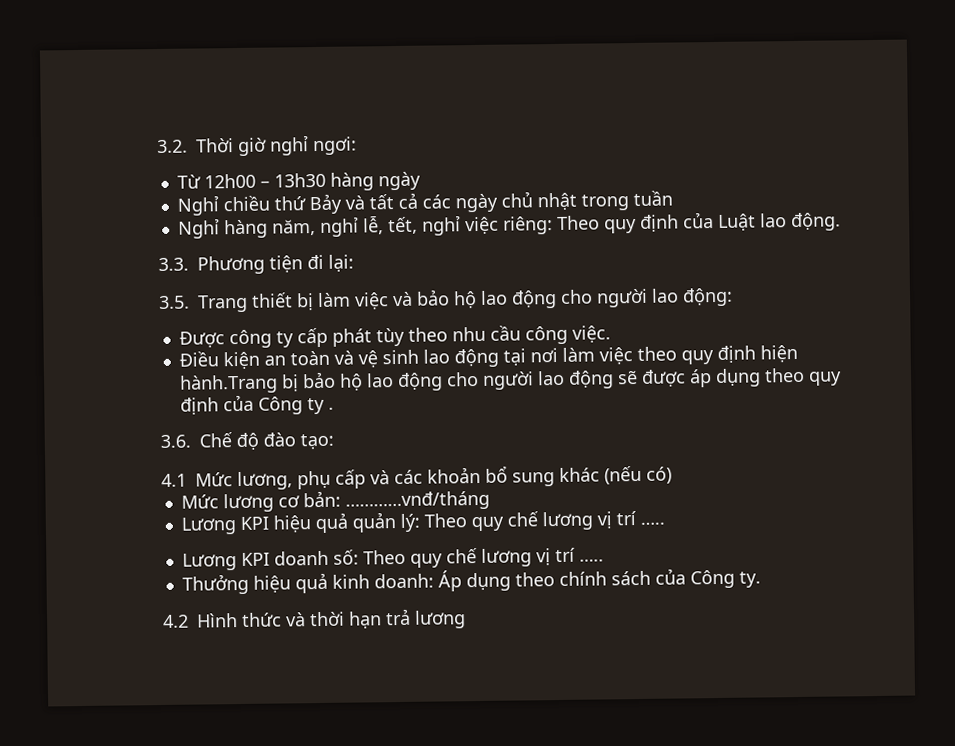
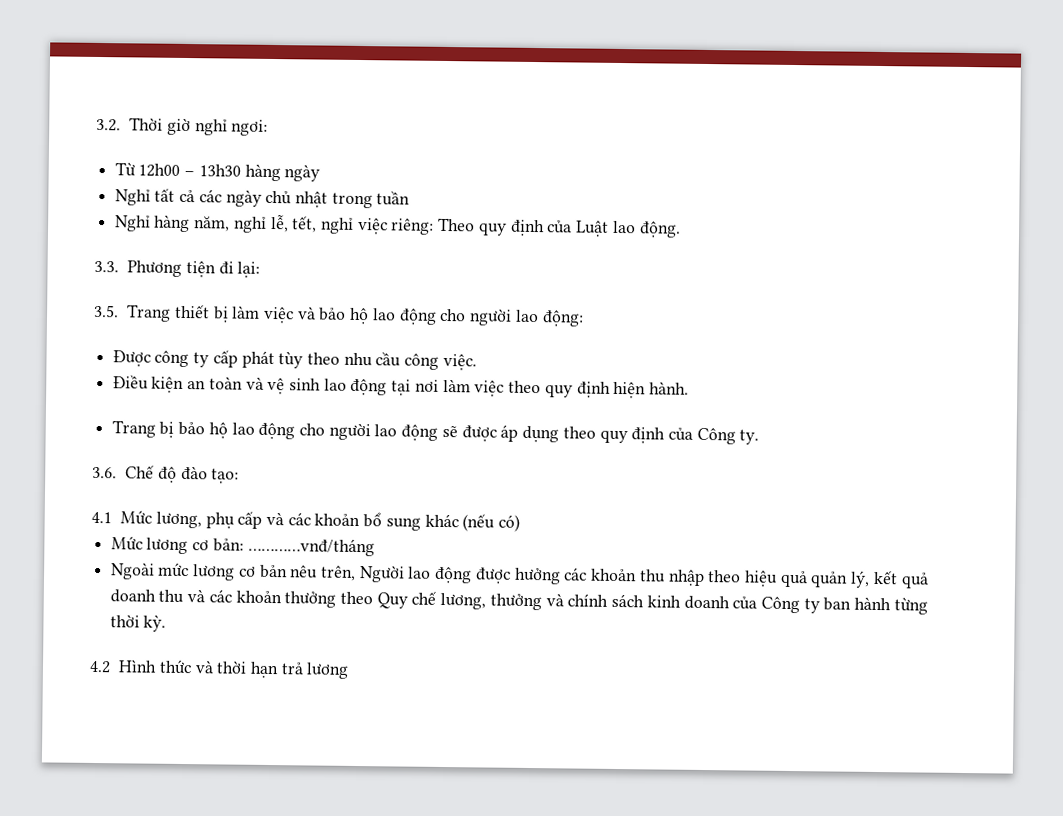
[222,193,365,215] chiều thứ Bảy và -> (151, 197) none
[179,374,278,394] hành.Trang -> [648,381,689,395] [111,420,156,438] hành. // Trang
[306,397,334,415] ty . -> [739,429,760,445] ty.
[180,511,665,535] [181,547,604,571] [181,568,761,595] Lương KPI hiệu quả quản lý: Theo quy chế lương vị trí ….. // Lương KPI doanh số: Theo quy chế lương vị trí ….. // Thưởng hiệu quả kinh doanh: Áp dụng theo chính sách của Công ty. -> [110,562,929,589] [109,589,928,615] [109,614,167,632] Ngoài mức lương cơ bản nêu trên, Người lao động được hưởng các khoản thu nhập theo hiệu quả quản lý, kết quả doanh thu và các khoản thưởng theo Quy chế lương, thưởng và chính sách kinh doanh của Công ty ban hành từng thời kỳ.

